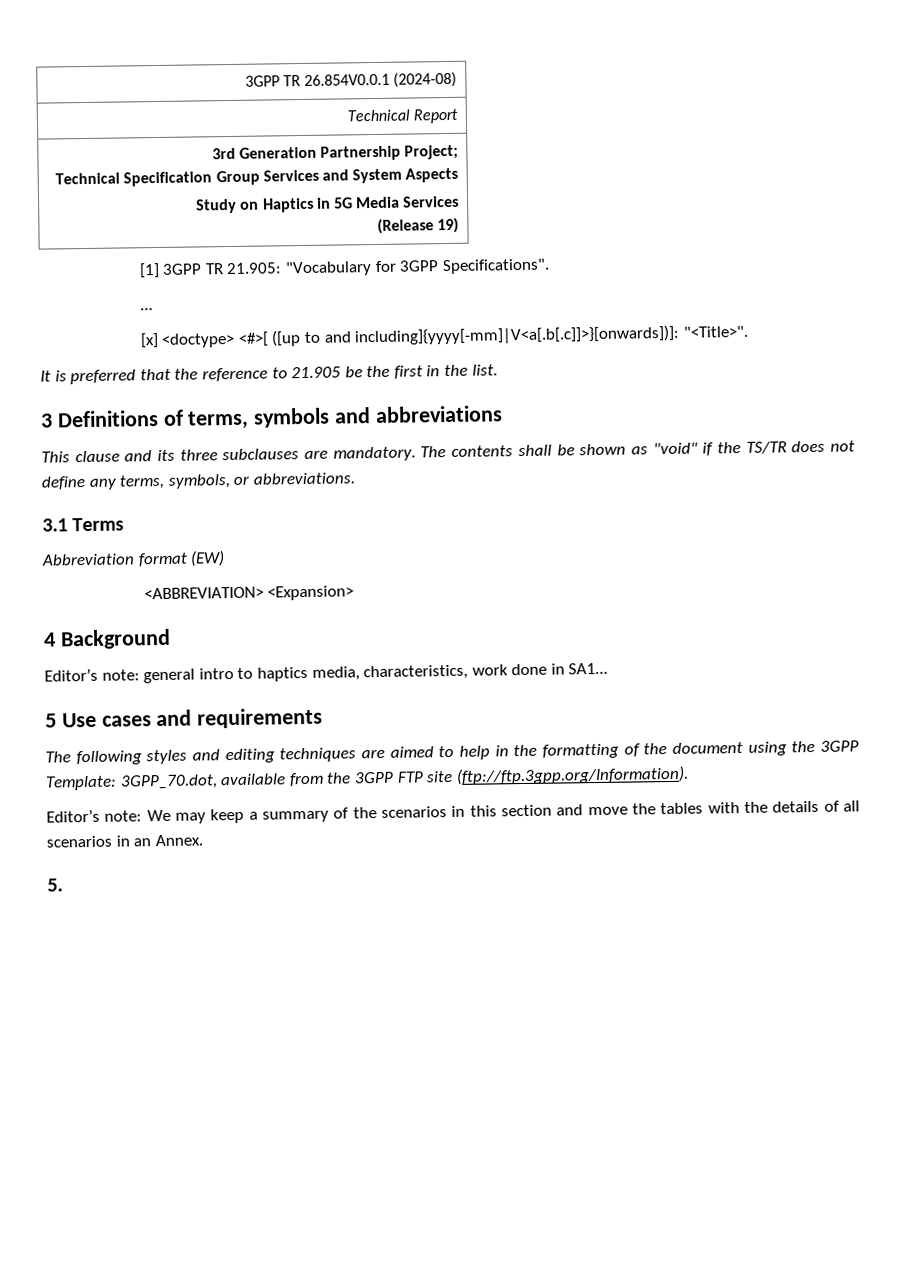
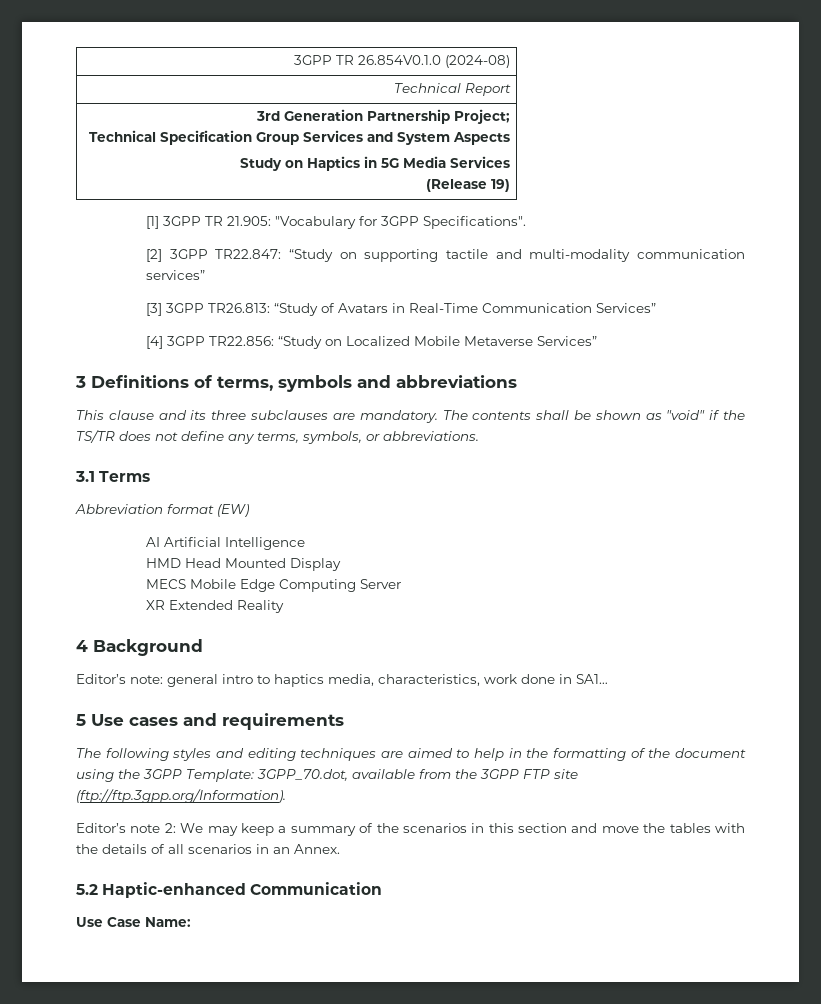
[244,73,391,87] 3GPP TR 26.854V0.0.1 -> [293,55,441,65] 3GPP TR 26.854V0.1.0
[139,308,153,311] [139,324,748,349] [40,364,498,385] … // [x] <doctype> <#>[ ([up to and including]{yyyy[-mm]|V<a[.b[.c]]>}[onwards])]: "<Title>". // It is preferred that the reference to 21.905 be the first in the list. -> [146,249,745,262] [146,270,206,280] [146,303,657,316] [146,336,598,349] [2] 3GPP TR22.847: “Study on supporting tactile and multi-modality communication services” // [3] 3GPP TR26.813: “Study of Avatars in Real-Time Communication Services” // [4] 3GPP TR22.856: “Study on Localized Mobile Metaverse Services”
[143,585,355,601] <ABBREVIATION> <Expansion> -> [146,537,306,550] [146,558,342,571] [146,579,402,592] [146,600,285,613] AI Artificial Intelligence // HMD Head Mounted Display // MECS Mobile Edge Computing Server // XR Extended Reality
[104,810,143,822] note: -> [130,823,176,833] note 2:
[47,878,63,892] 5. -> [76,882,383,898] [76,917,191,927] 5.2 Haptic-enhanced Communication // Use Case Name:

